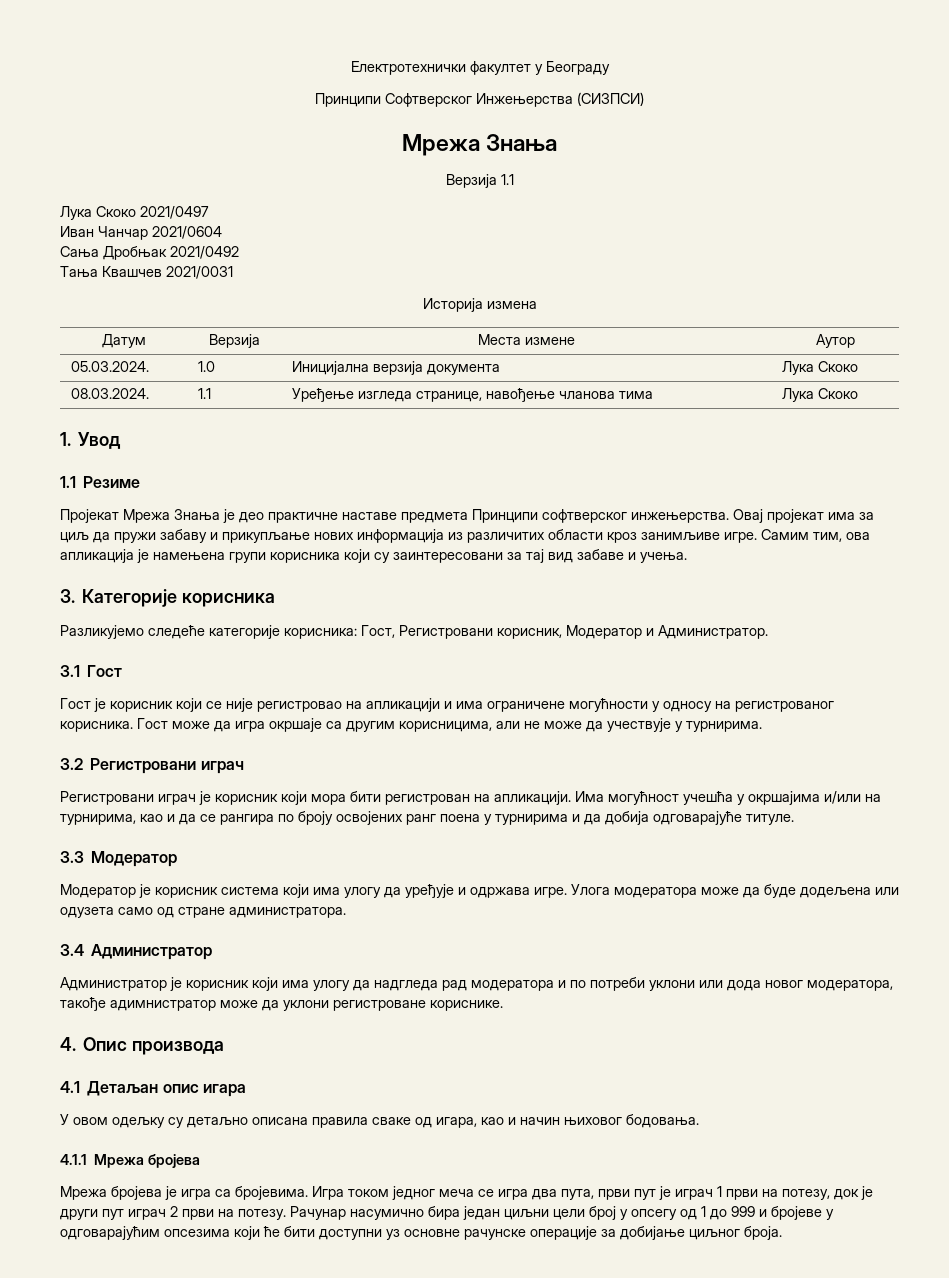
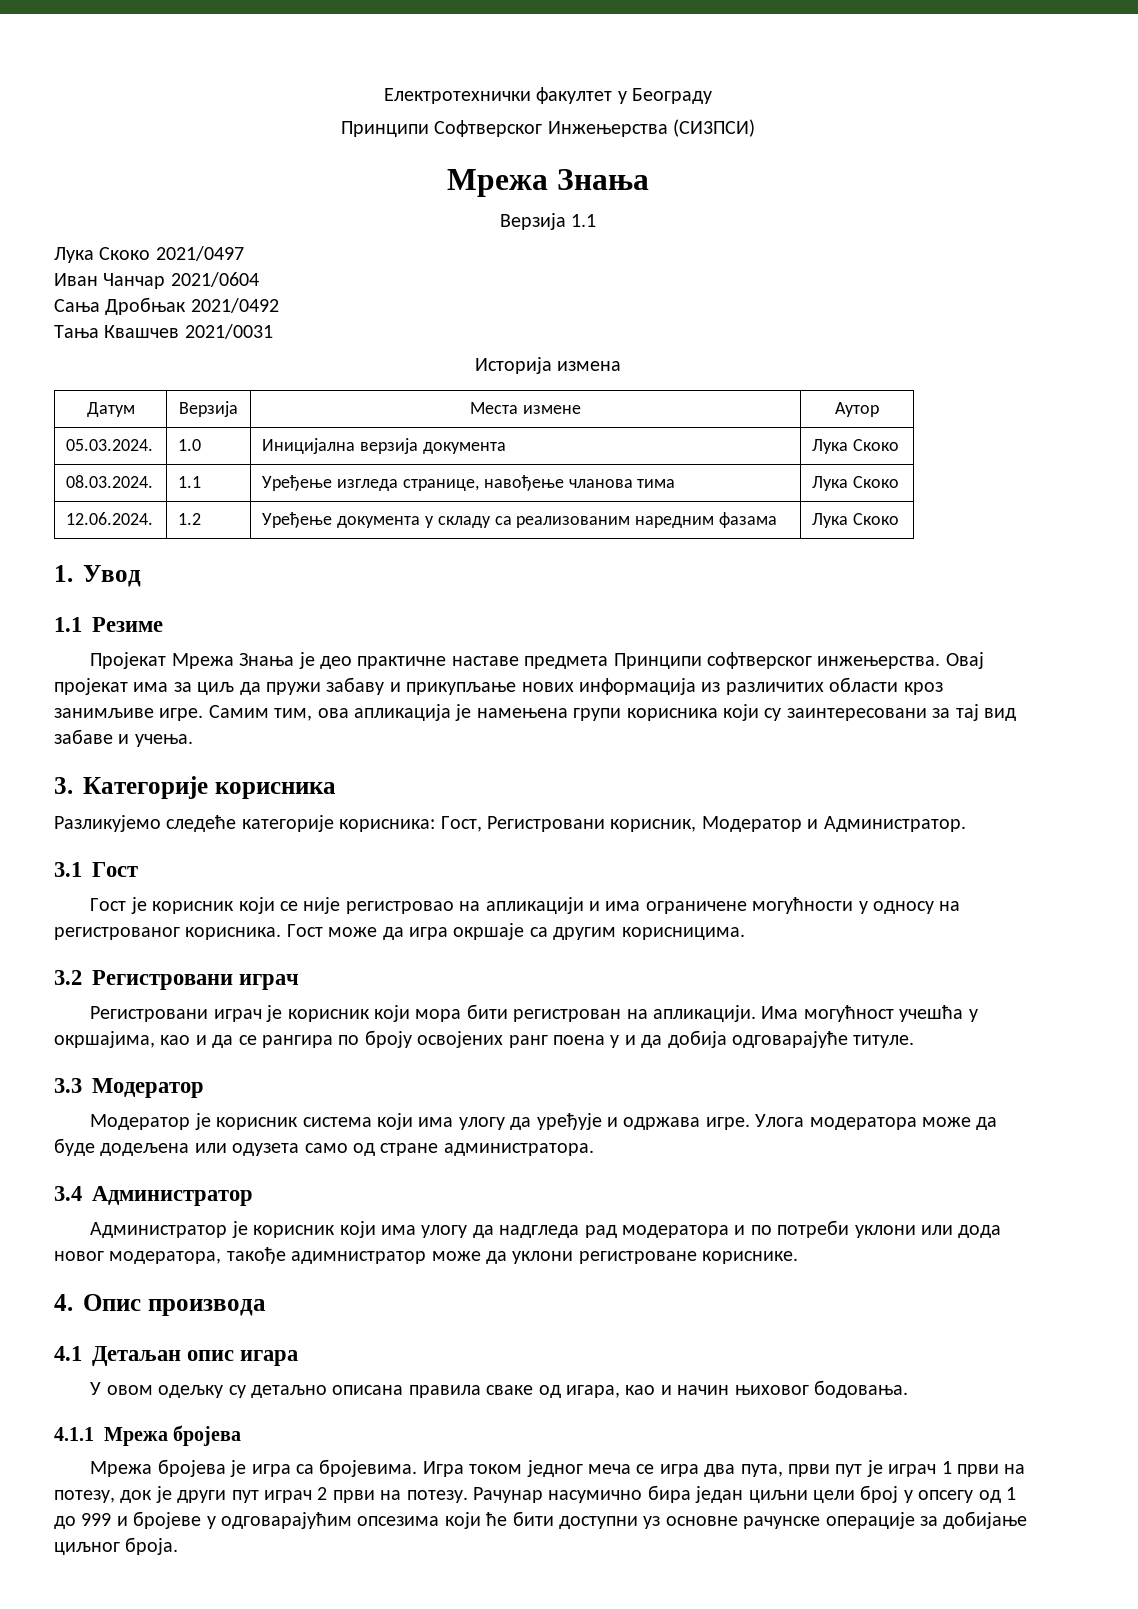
(859, 393) none -> [66,512,154,525] [178,513,202,525] [262,512,778,528] [812,513,899,528] // 12.06.2024. | 1.2 | Уређење документа у складу са реализованим наредним фазама | Лука Скоко
[399,718,762,732] корисницима, али не може да учествује у турнирима. -> [621,927,745,940] корисницима.
[748,791,881,805] [60,814,136,825] окршајима и/или на турнирима, -> [54,1031,155,1048] окршајима,
[495,814,568,825] турнирима -> (620, 1041) none

